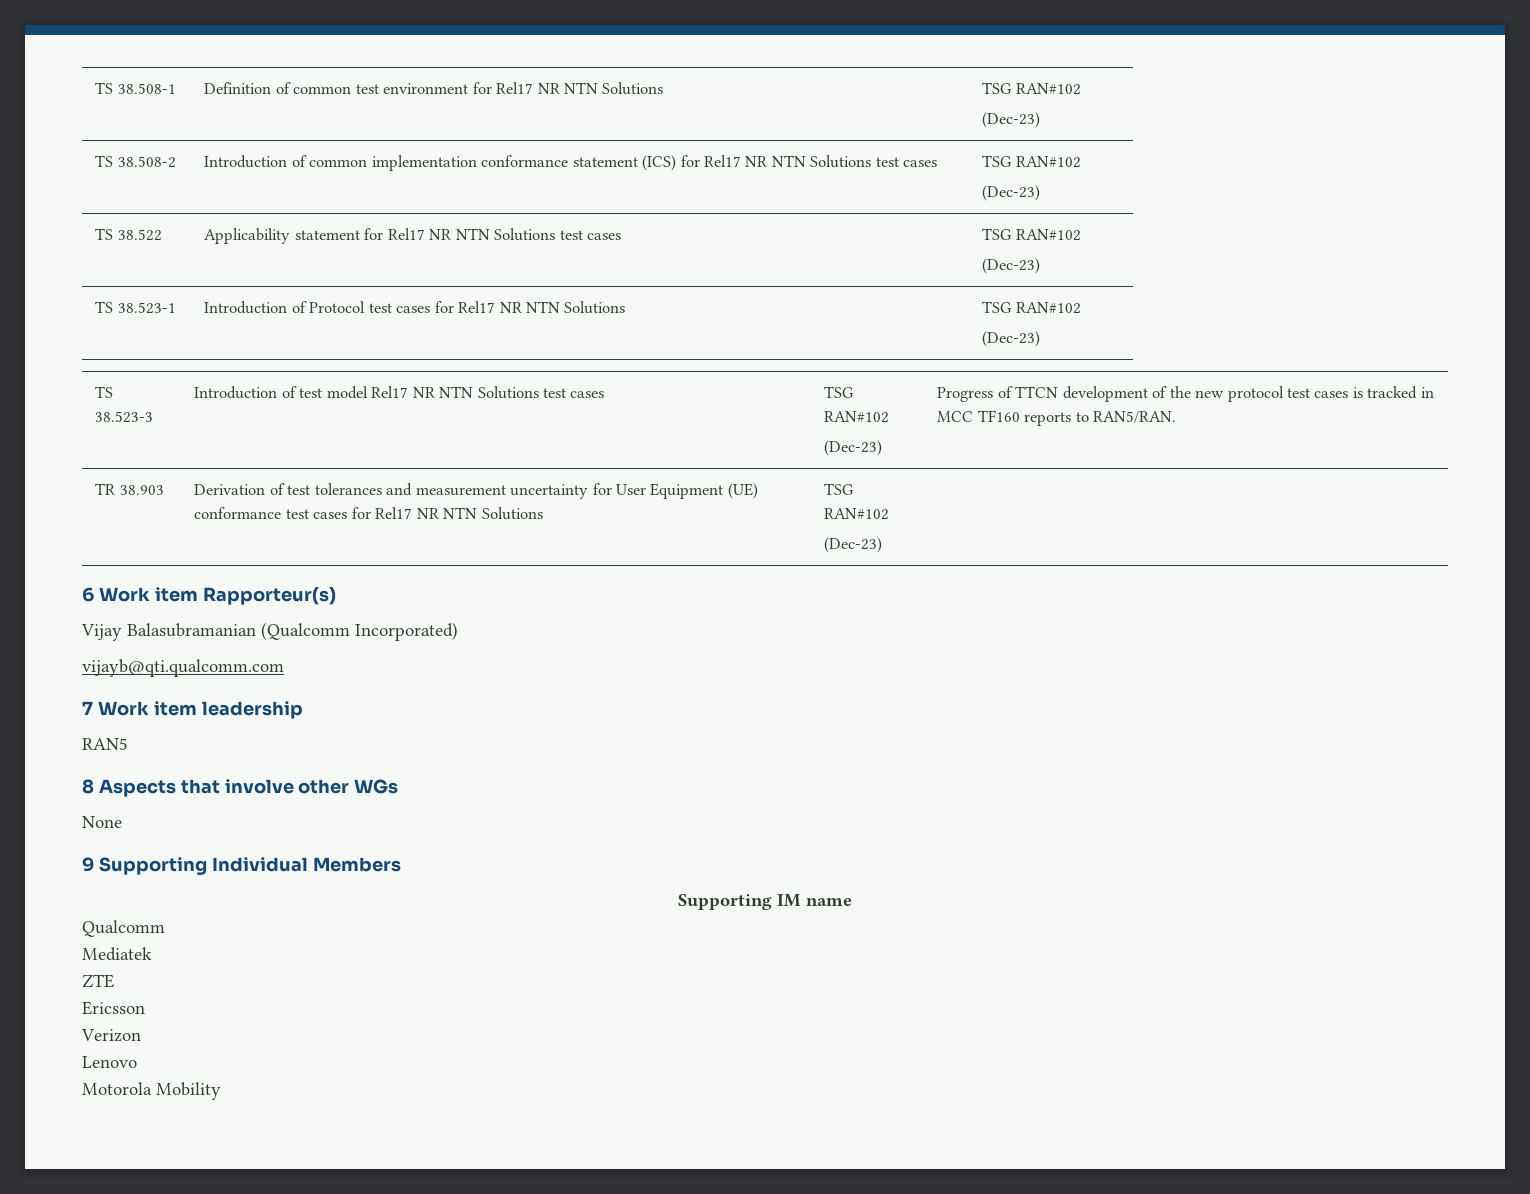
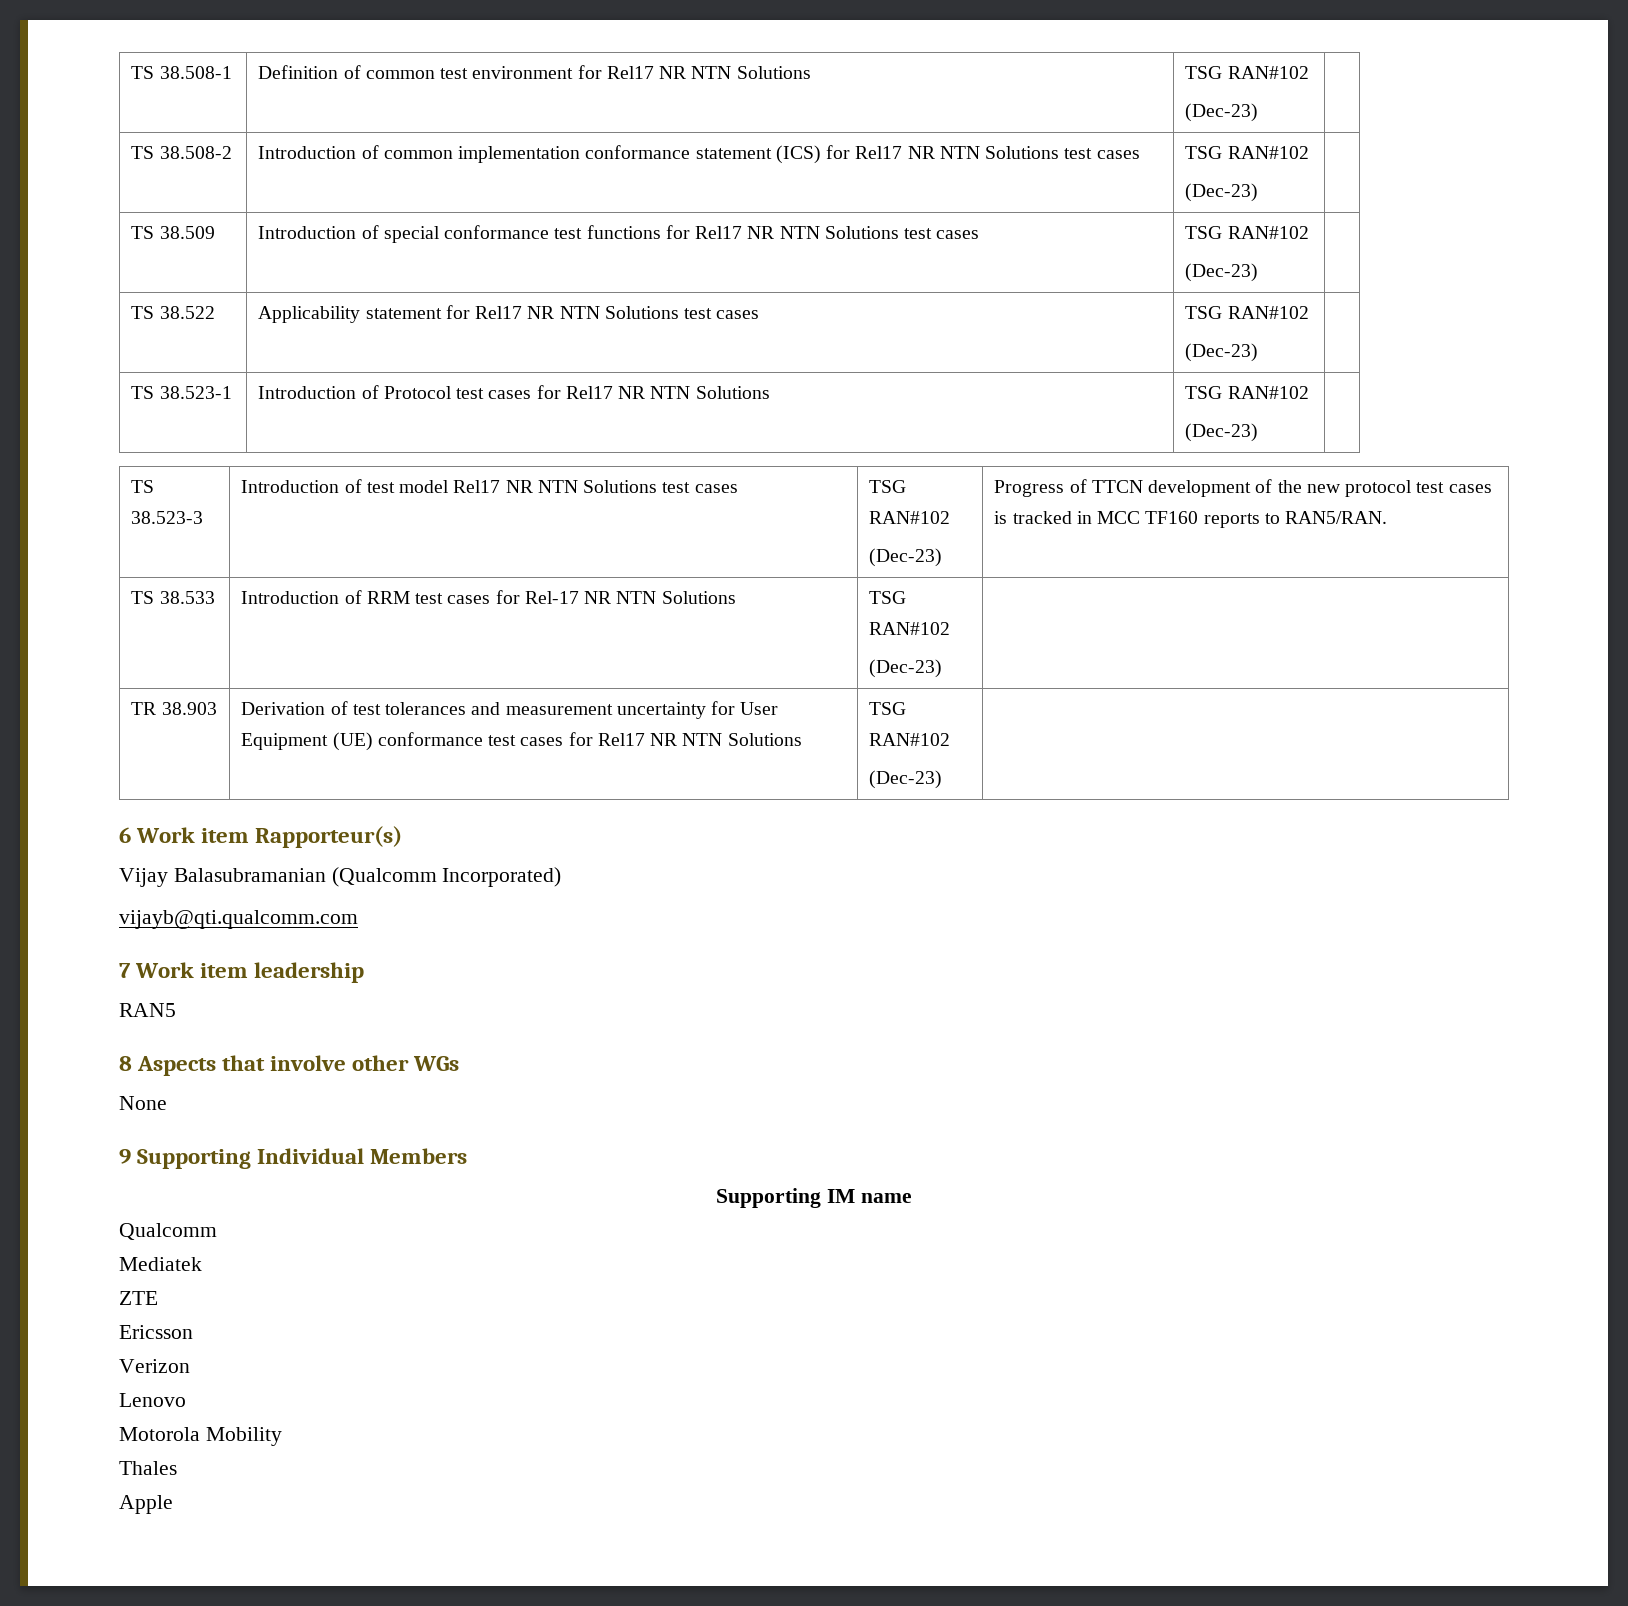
(1041, 193) none -> [131,226,215,239] [258,225,980,243] [1185,226,1309,239] [1185,263,1259,282] // TS 38.509 | Introduction of special conformance test functions for Rel17 NR NTN Solutions test cases | TSG RAN#102 // (Dec-23) |
(1177, 417) none -> [131,591,215,604] [241,590,736,604] [869,591,907,604] [869,622,951,635] [869,659,943,678] // TS 38.533 | Introduction of RRM test cases for Rel-17 NR NTN Solutions | TSG RAN#102 // (Dec-23) |
(221, 1091) none -> [119,1461,177,1475] [119,1495,173,1514] // Thales // Apple

